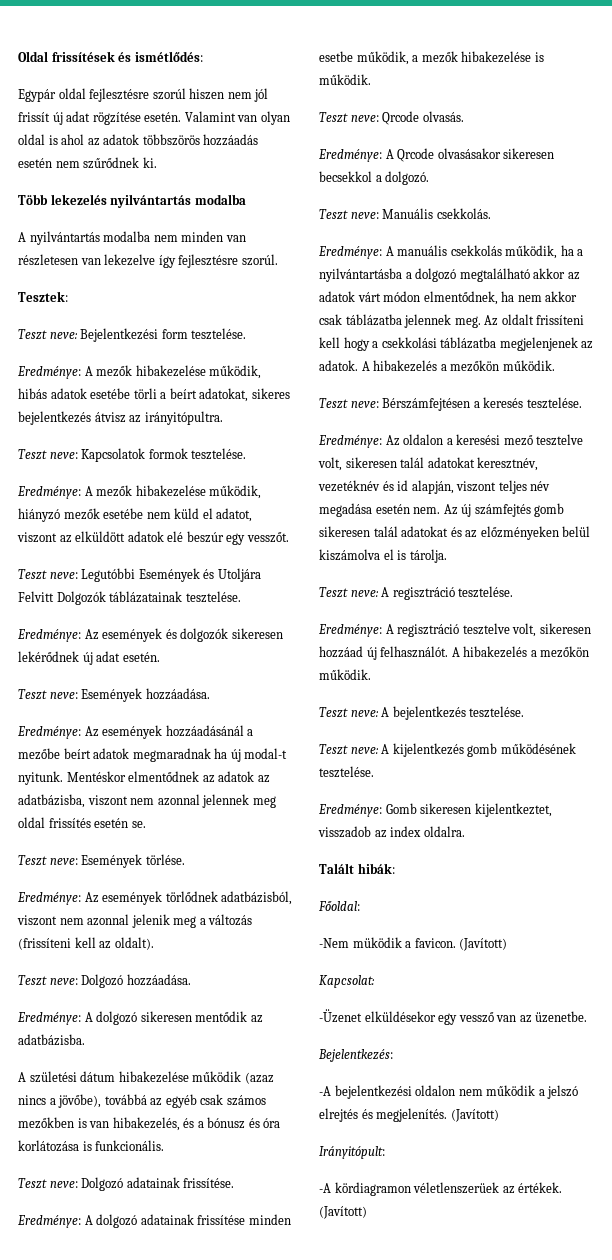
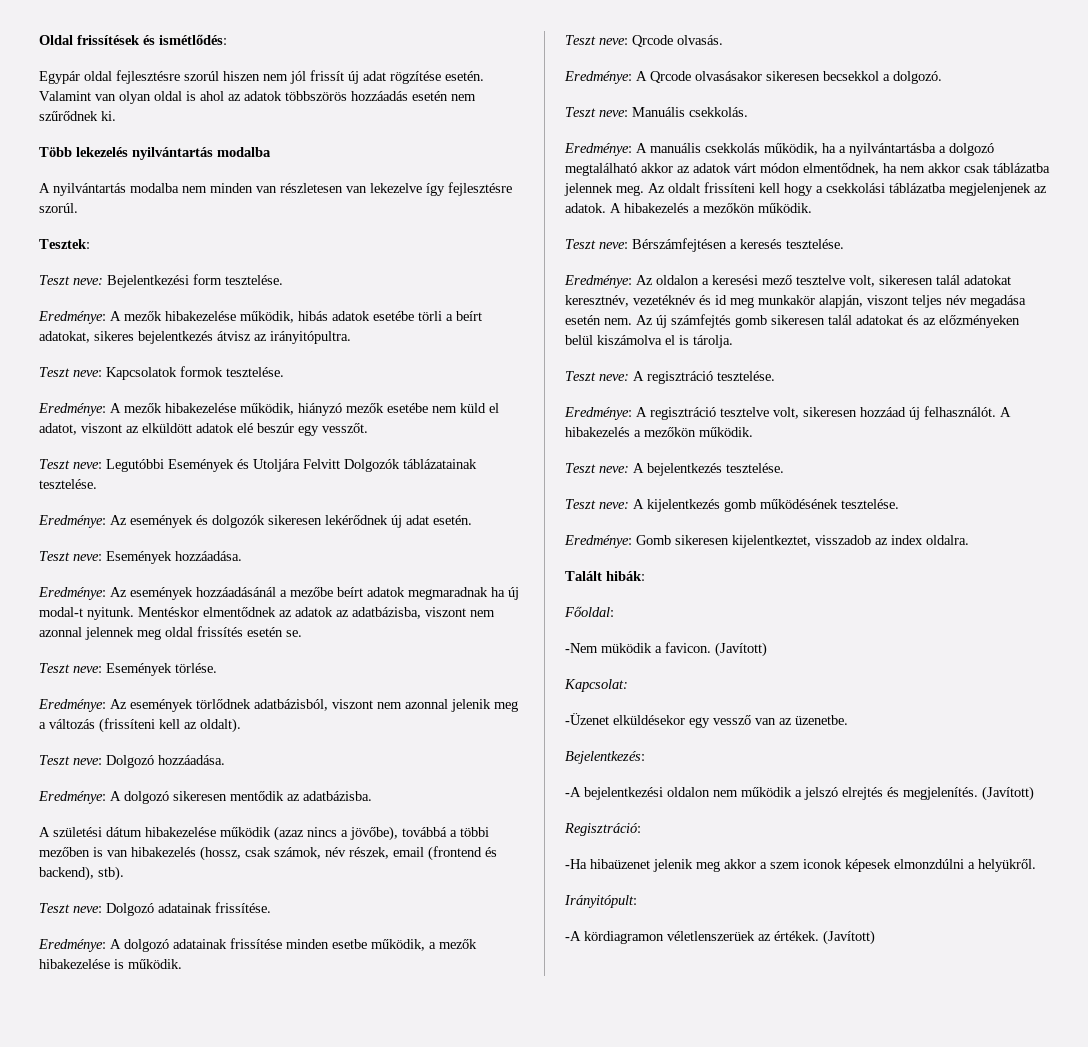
[150,1094,266,1108] [18,1117,281,1131] [18,1140,165,1152] az egyéb csak számos mezőkben is van hibakezelés, és a bónusz és óra korlátozása is funkcionális. -> [450,827,489,837] [39,846,497,861] [39,866,124,881] a többi mezőben is van hibakezelés (hossz, csak számok, név részek, email (frontend és backend), stb).
(409, 485) none -> [730,295,815,308] meg munkakör
(499, 1115) none -> [564,823,641,836] [565,859,1036,872] // Regisztráció: // -Ha hibaüzenet jelenik meg akkor a szem iconok képesek elmonzdúlni a helyükről.

